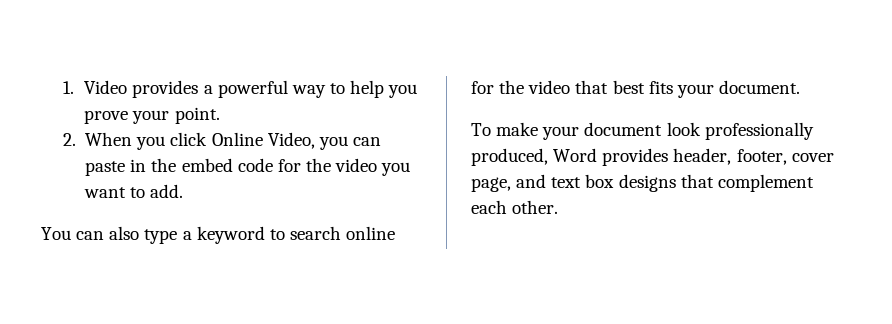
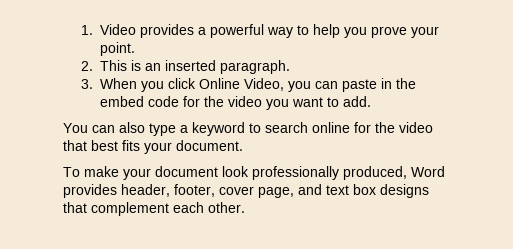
(76, 139) none -> [100,60,291,74] [81,79,94,89] This is an inserted paragraph. // 3.

